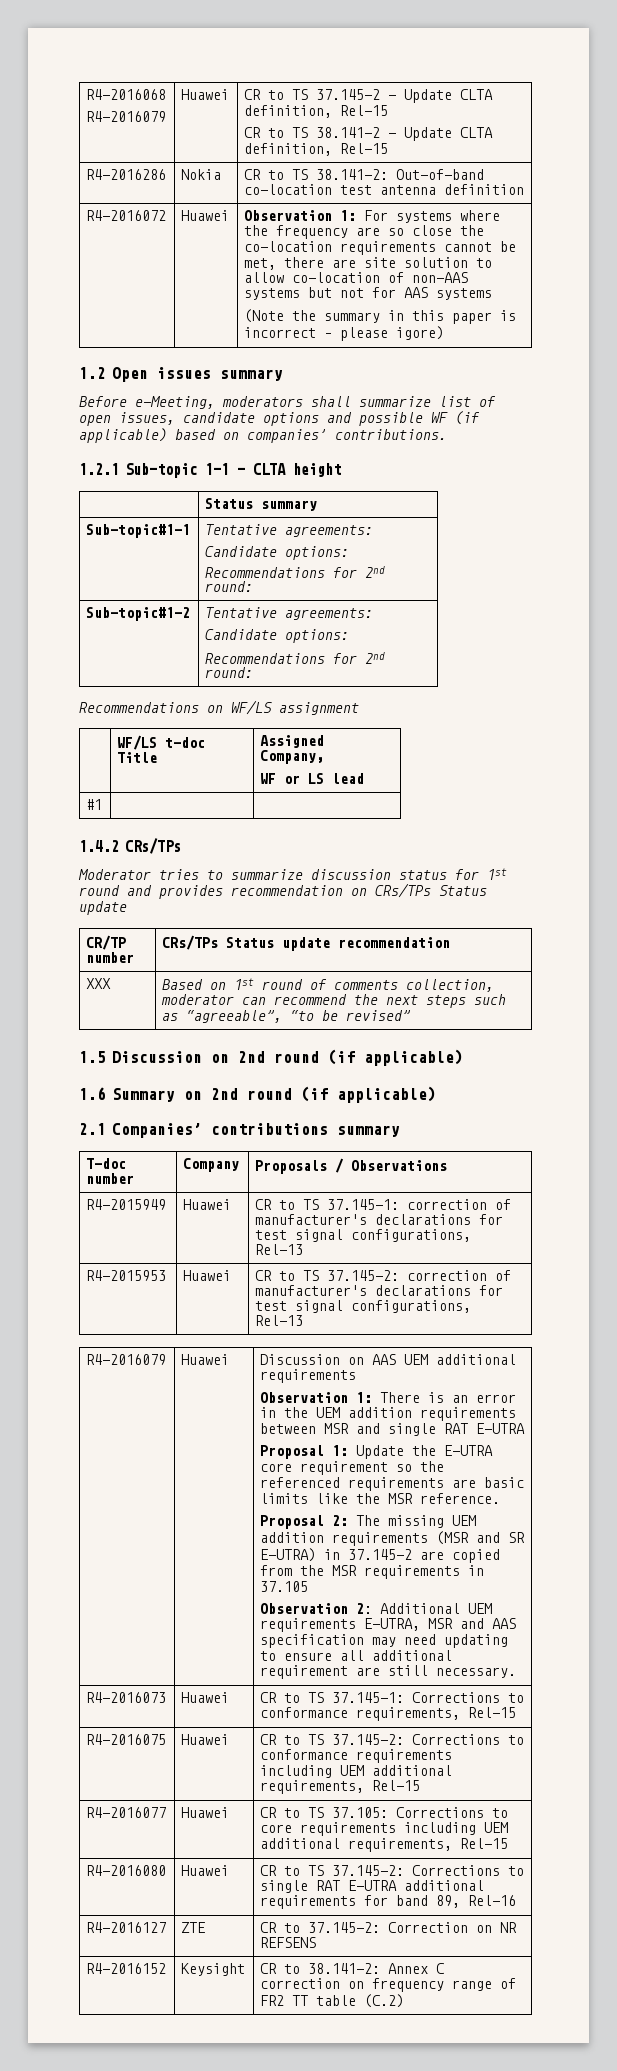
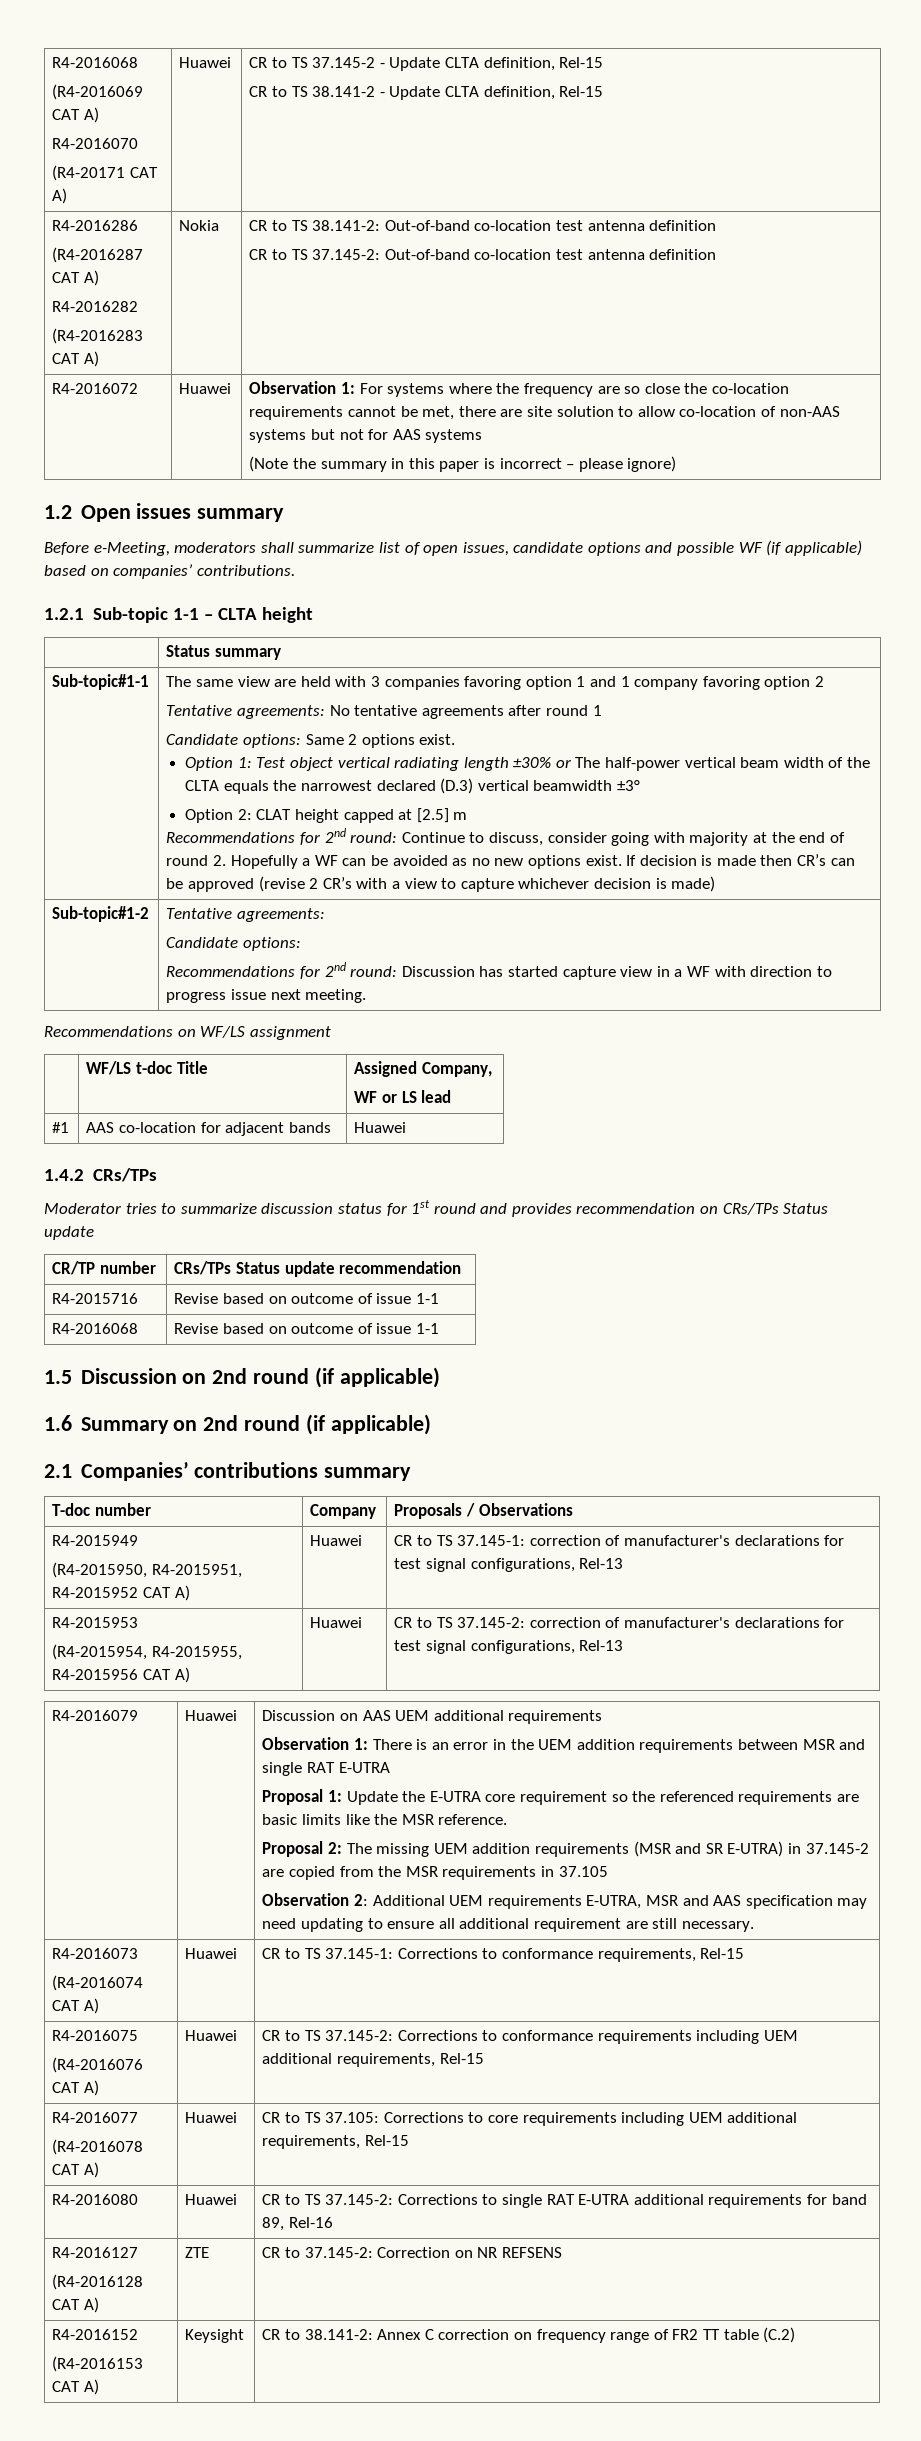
[86,111,167,122] R4-2016079 -> [52,84,144,100] [52,107,100,123] [52,138,139,149] [52,165,159,181] [52,188,68,204] (R4-2016069 CAT A) // R4-2016070 // (R4-20171 CAT A)
(167, 174) none -> [52,247,144,263] [52,270,100,286] [52,301,139,312] [52,328,144,344] [52,351,100,367] // (R4-2016287 CAT A) // R4-2016282 // (R4-2016283 CAT A)
(525, 189) none -> [249,249,717,260] // CR to TS 37.145-2: Out-of-band co-location test antenna definition
[396,326,445,340] igore) -> [627,456,677,472] ignore)
[205,524,374,537] [205,546,350,560] [205,566,386,578] [205,581,254,592] Tentative agreements: // Candidate options: // Recommendations for 2nd round: -> [166,676,824,690] [166,705,602,719] [166,734,456,748] [185,757,871,771] [185,778,640,794] [185,808,468,823] [166,828,845,846] [166,854,855,869] [166,876,716,892] The same view are held with 3 companies favoring option 1 and 1 company favoring option 2 // Tentative agreements: No tentative agreements after round 1 // Candidate options: Same 2 options exist. // Option 1: Test object vertical radiating length ±30% or The half-power vertical beam width of the CLTA equals the narrowest declared (D.3) vertical beamwidth ±3° // Option 2: CLAT height capped at [2.5] m // Recommendations for 2nd round: Continue to discuss, consider going with majority at the end of round 2. Hopefully a WF can be avoided as no new options exist. If decision is made then CR’s can be approved (revise 2 CR’s with a view to capture whichever decision is made)
(254, 672) none -> [401,966,832,980] [166,989,367,1003] Discussion has started capture view in a WF with direction to progress issue next meeting.
(103, 804) | -> [86,1122,331,1136] [354,1122,407,1133] AAS co-location for adjacent bands | Huawei
[86,978,112,989] [162,978,495,992] [161,994,507,1008] [162,1010,412,1023] XXX | Based on 1st round of comments collection, moderator can recommend the next steps such as “agreeable”, “to be revised” -> [52,1293,139,1304] [174,1293,439,1304] [52,1323,139,1334] [174,1323,439,1334] R4-2015716 | Revise based on outcome of issue 1-1 // R4-2016068 | Revise based on outcome of issue 1-1
(167, 1204) none -> [52,1562,243,1578] [52,1585,190,1601] // (R4-2015950, R4-2015951, R4-2015952 CAT A)
(167, 1275) none -> [52,1644,243,1660] [52,1667,190,1683] // (R4-2015954, R4-2015955, R4-2015956 CAT A)
(167, 1697) none -> [52,1975,144,1991] [52,1998,100,2014] // (R4-2016074 CAT A)
(167, 1739) none -> [52,2057,144,2073] [52,2080,100,2096] // (R4-2016076 CAT A)
(167, 1812) none -> [52,2139,144,2155] [52,2162,100,2178] // (R4-2016078 CAT A)
(167, 1927) none -> [52,2274,144,2290] [52,2297,100,2313] // (R4-2016128 CAT A)
(167, 1968) none -> [52,2356,144,2372] [52,2379,100,2395] // (R4-2016153 CAT A)

